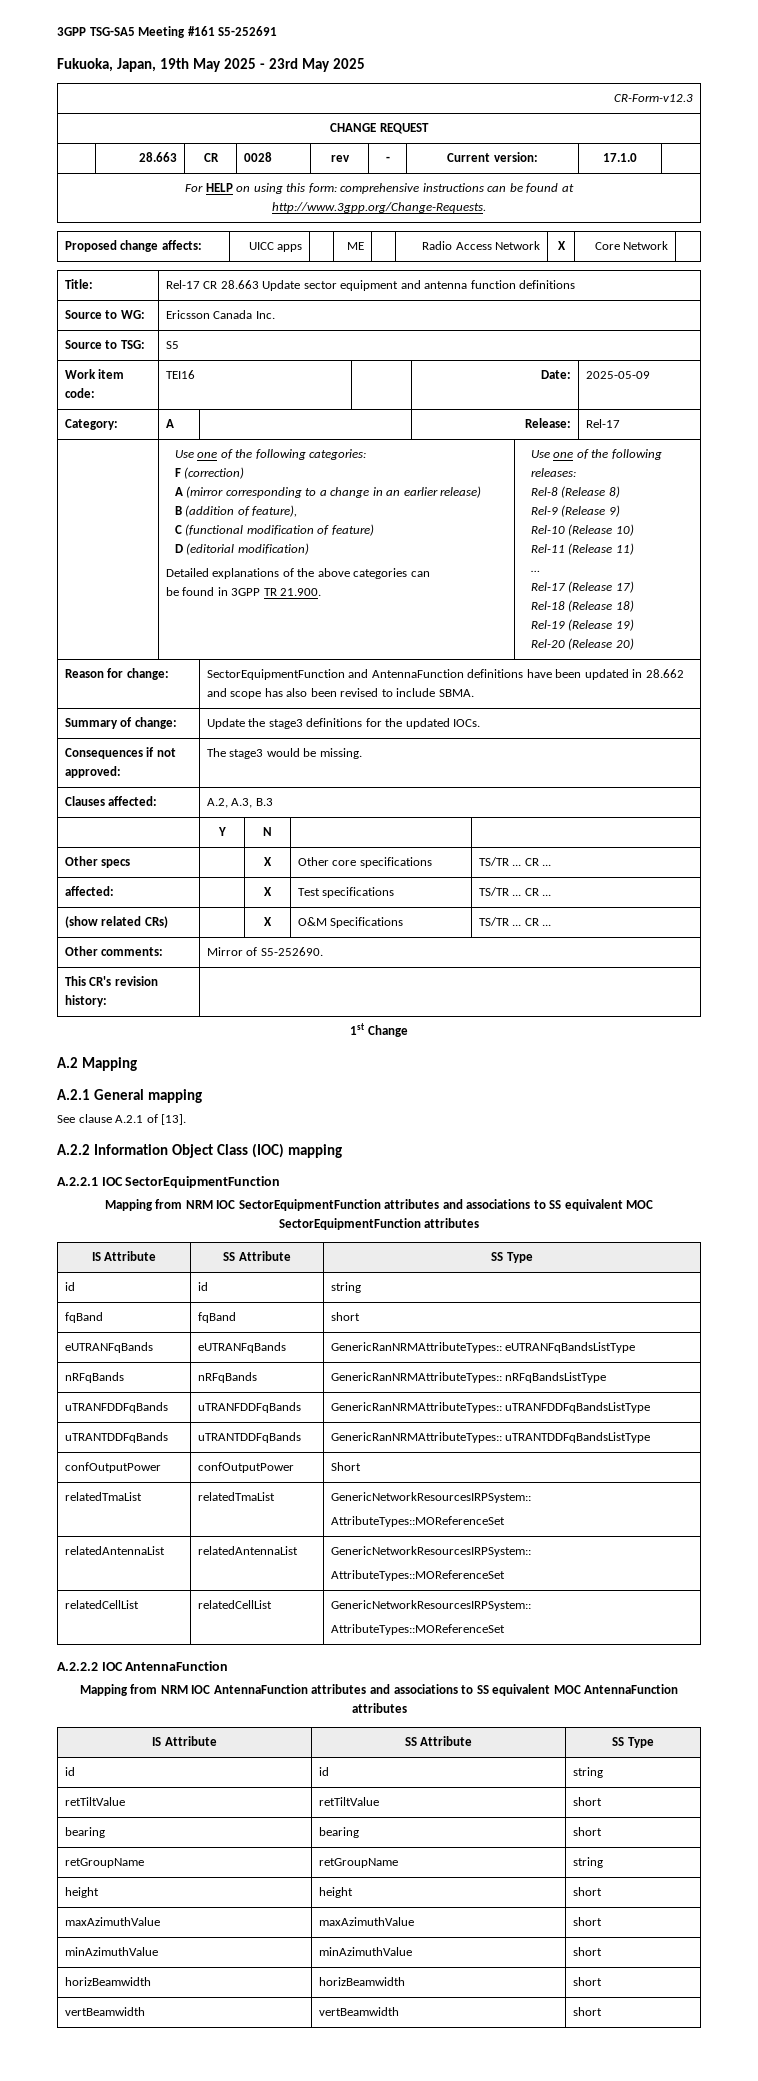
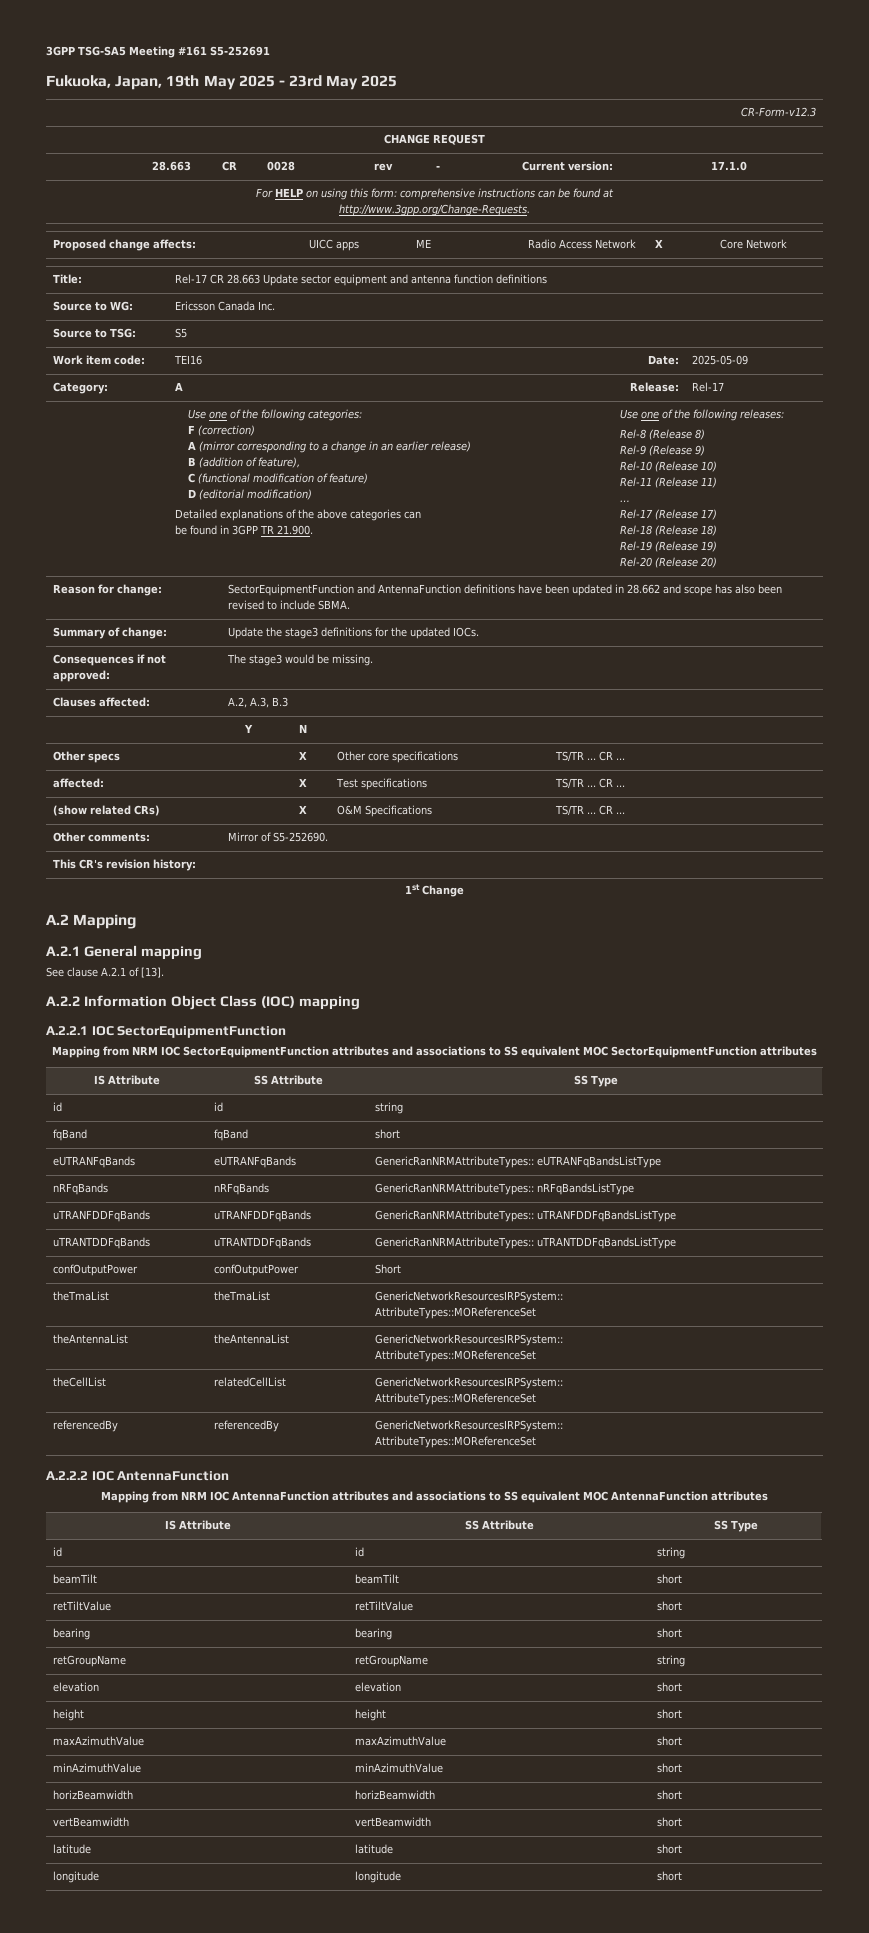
[64,1492,142,1501] [197,1492,275,1501] [330,1492,531,1503] [330,1516,505,1527] [64,1546,165,1555] [197,1546,298,1555] [330,1546,531,1557] [330,1570,505,1581] [64,1600,139,1609] [197,1600,272,1609] relatedTmaList | relatedTmaList | GenericNetworkResourcesIRPSystem:: // AttributeTypes::MOReferenceSet // relatedAntennaList | relatedAntennaList | GenericNetworkResourcesIRPSystem:: // AttributeTypes::MOReferenceSet // relatedCellList | relatedCellList -> [53,1291,110,1301] [214,1291,271,1301] [375,1291,564,1303] [375,1307,537,1319] [53,1334,129,1344] [214,1334,290,1344] [375,1334,564,1346] [375,1350,537,1362] [53,1377,107,1387] [214,1377,287,1387] [375,1377,564,1389] [375,1393,537,1405] [53,1420,119,1432] [214,1420,280,1432] theTmaList | theTmaList | GenericNetworkResourcesIRPSystem:: // AttributeTypes::MOReferenceSet // theAntennaList | theAntennaList | GenericNetworkResourcesIRPSystem:: // AttributeTypes::MOReferenceSet // theCellList | relatedCellList | GenericNetworkResourcesIRPSystem:: // AttributeTypes::MOReferenceSet // referencedBy | referencedBy
(603, 1772) none -> [53,1574,98,1584] [355,1574,400,1584] [657,1574,683,1584] // beamTilt | beamTilt | short
(603, 1862) none -> [53,1682,100,1692] [355,1682,402,1692] [657,1682,683,1692] // elevation | elevation | short
(602, 2011) none -> [53,1844,92,1854] [355,1844,394,1854] [657,1844,683,1854] [53,1871,100,1883] [355,1871,402,1883] [657,1871,683,1881] // latitude | latitude | short // longitude | longitude | short

